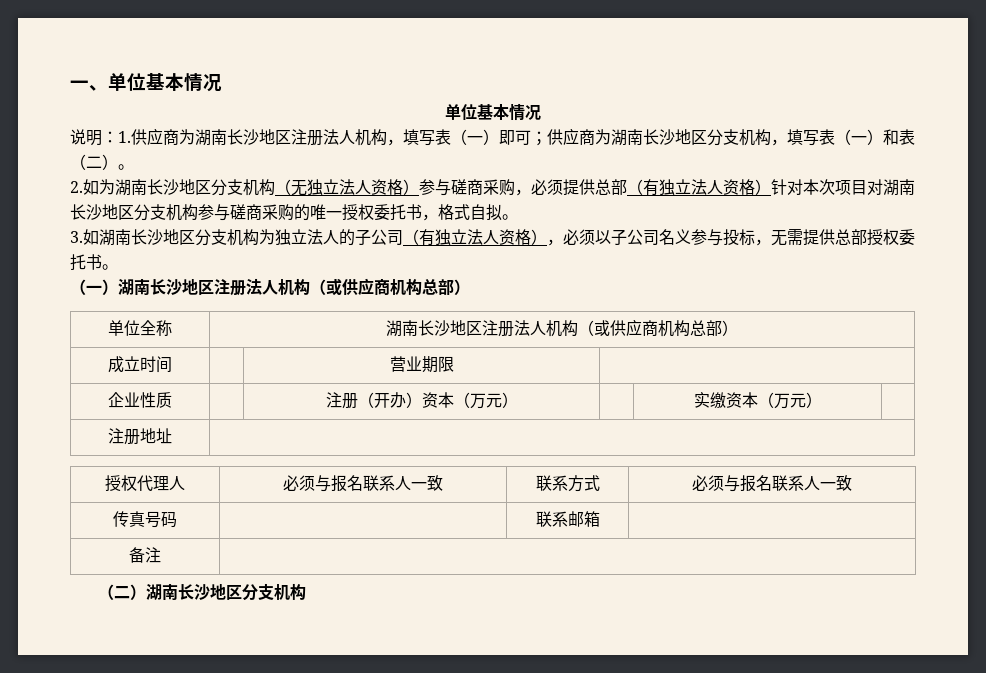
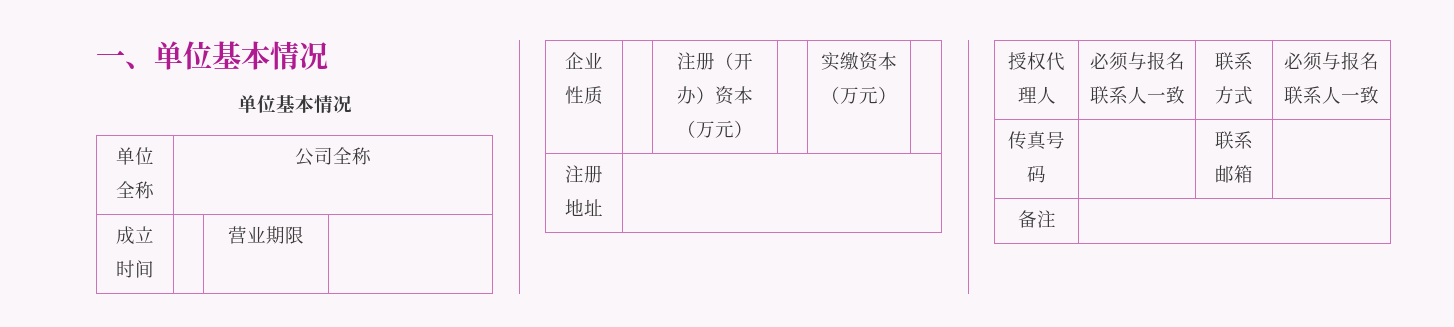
[70,128,915,146] [70,154,134,170] [70,179,915,196] [70,204,518,221] [70,229,915,246] [70,254,118,270] [70,278,470,296] [108,320,172,336] [386,319,738,337] // 说明：1.供应商为湖南长沙地区注册法人机构，填写表（一）即可；供应商为湖南长沙地区分支机构，填写表（一）和表（二）。 // 2.如为湖南长沙地区分支机构（无独立法人资格）参与磋商采购，必须提供总部（有独立法人资格）针对本次项目对湖南长沙地区分支机构参与磋商采购的唯一授权委托书，格式自拟。 // 3.如湖南长沙地区分支机构为独立法人的子公司（有独立法人资格），必须以子公司名义参与投标，无需提供总部授权委托书。 // （一）湖南长沙地区注册法人机构（或供应商机构总部） // 单位全称 | 湖南长沙地区注册法人机构（或供应商机构总部） -> [116,147,154,165] [116,181,154,199] [295,147,371,166] // 单位全称 | 公司全称
[98,583,307,601] // （二）湖南长沙地区分支机构 -> (1056, 219) none

